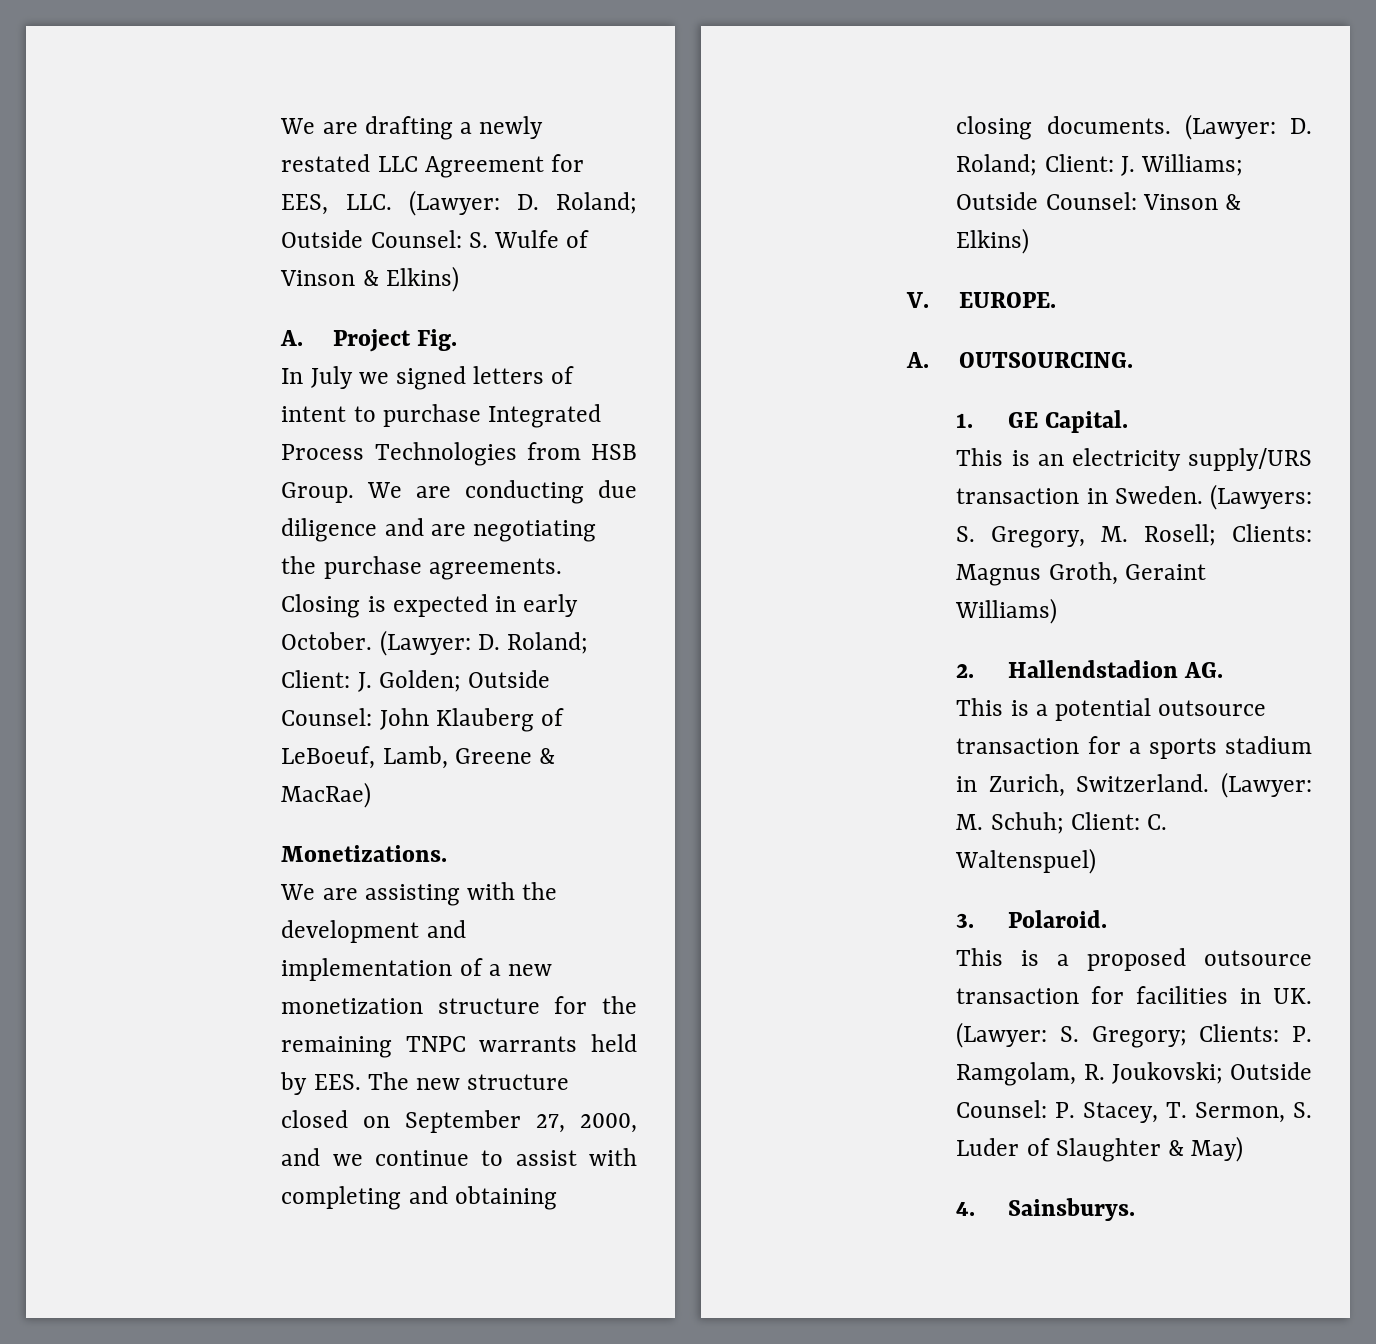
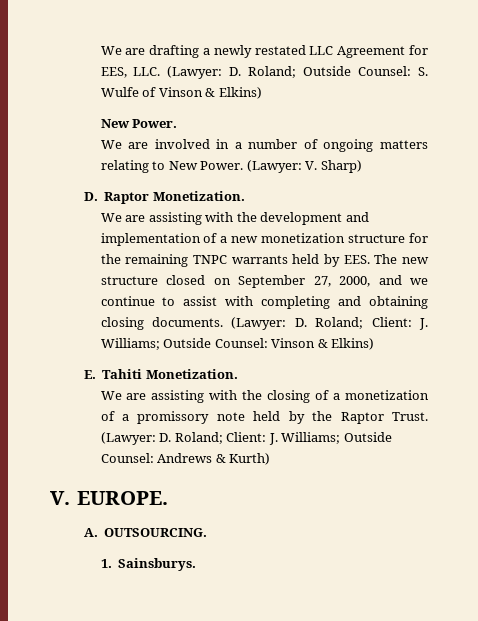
[280,329,458,352] [281,366,575,390] [281,404,601,428] [281,442,637,466] [281,480,637,504] [281,518,596,542] [281,556,562,580] [281,594,579,618] [281,630,588,656] [281,670,550,692] [281,708,564,732] [281,746,555,769] [281,782,372,808] [281,845,448,862] A. Project Fig. // In July we signed letters of intent to purchase Integrated Process Technologies from HSB Group. We are conducting due diligence and are negotiating the purchase agreements. Closing is expected in early October. (Lawyer: D. Roland; Client: J. Golden; Outside Counsel: John Klauberg of LeBoeuf, Lamb, Greene & MacRae) // Monetizations. -> [100,119,178,128] [100,139,429,152] [100,160,362,173] [83,191,245,204] New Power. // We are involved in a number of ongoing matters relating to New Power. (Lawyer: V. Sharp) // D. Raptor Monetization.
[906,292,1057,308] [906,352,1134,368] [956,410,1129,433] [956,448,1312,471] [956,484,1312,510] [956,524,1312,548] [956,562,1206,586] [955,598,1058,624] [956,660,1224,678] [956,698,1267,721] [956,736,1312,759] [956,772,1312,798] [956,812,1167,834] [955,848,1097,874] [956,910,1108,928] [956,948,1312,971] [956,986,1312,1004] [956,1022,1312,1048] [956,1062,1312,1086] [956,1100,1312,1123] [956,1136,1244,1162] [956,1202,976,1216] V. EUROPE. // A. OUTSOURCING. // 1. GE Capital. // This is an electricity supply/URS transaction in Sweden. (Lawyers: S. Gregory, M. Rosell; Clients: Magnus Groth, Geraint Williams) // 2. Hallendstadion AG. // This is a potential outsource transaction for a sports stadium in Zurich, Switzerland. (Lawyer: M. Schuh; Client: C. Waltenspuel) // 3. Polaroid. // This is a proposed outsource transaction for facilities in UK. (Lawyer: S. Gregory; Clients: P. Ramgolam, R. Joukovski; Outside Counsel: P. Stacey, T. Sermon, S. Luder of Slaughter & May) // 4. -> [83,369,238,379] [100,390,430,403] [100,411,429,424] [100,432,392,445] [100,453,271,465] [50,491,168,505] [83,528,208,537] [100,559,112,568] E. Tahiti Monetization. // We are assisting with the closing of a monetization of a promissory note held by the Raptor Trust. (Lawyer: D. Roland; Client: J. Williams; Outside Counsel: Andrews & Kurth) // V. EUROPE. // A. OUTSOURCING. // 1.

